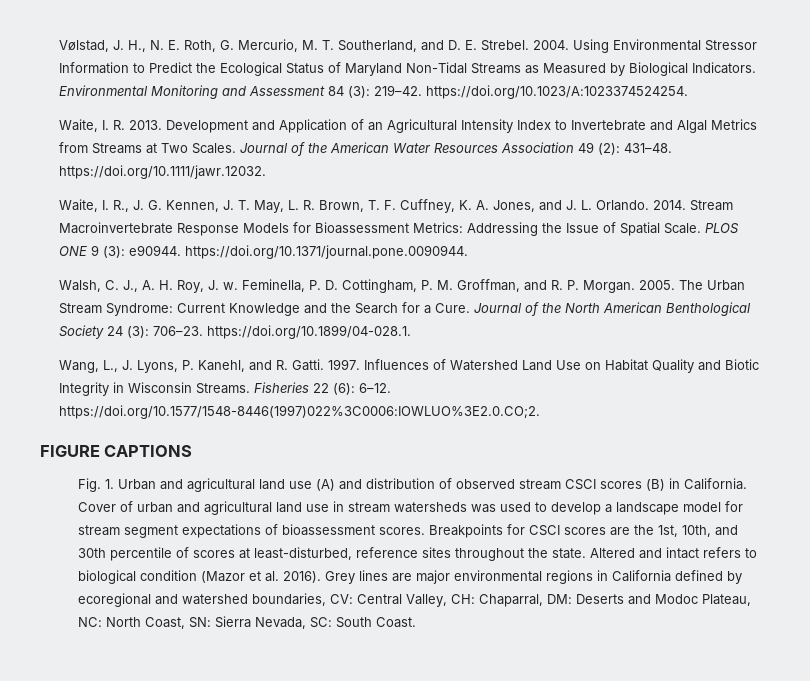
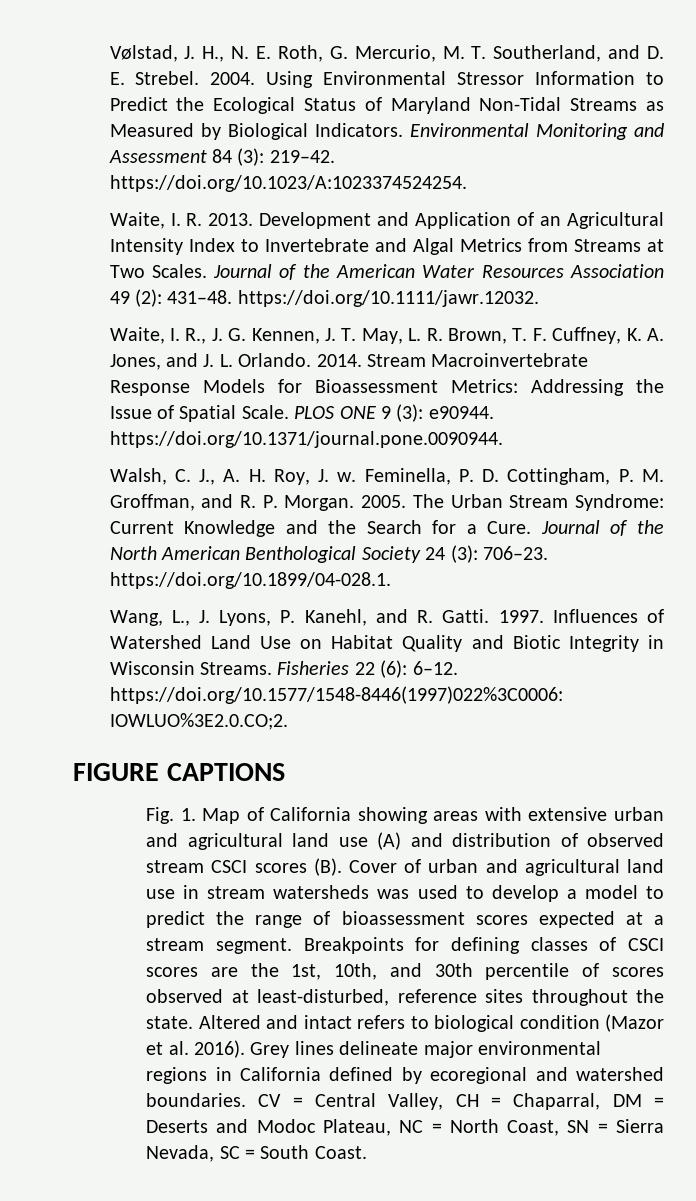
[118,479,157,490] Urban -> [202,807,665,824] Map of California showing areas with extensive urban
[646,478,748,491] (B) in California. -> [313,858,342,876] (B).
[616,501,744,515] [78,524,526,538] landscape model for stream segment expectations of bioassessment scores. Breakpoints for -> [584,885,664,899] [146,911,664,928] [146,937,617,954] model to predict the range of bioassessment scores expected at a stream segment. Breakpoints for defining classes of
(236, 554) none -> [146,989,224,1003] observed
[392,573,413,582] are -> [339,1041,419,1055] delineate
[252,593,752,607] [78,616,333,629] boundaries, CV: Central Valley, CH: Chaparral, DM: Deserts and Modoc Plateau, NC: North Coast, SN: Sierra Nevada, SC: -> [146,1093,665,1110] [146,1119,664,1136] [146,1145,255,1162] boundaries. CV = Central Valley, CH = Chaparral, DM = Deserts and Modoc Plateau, NC = North Coast, SN = Sierra Nevada, SC =

